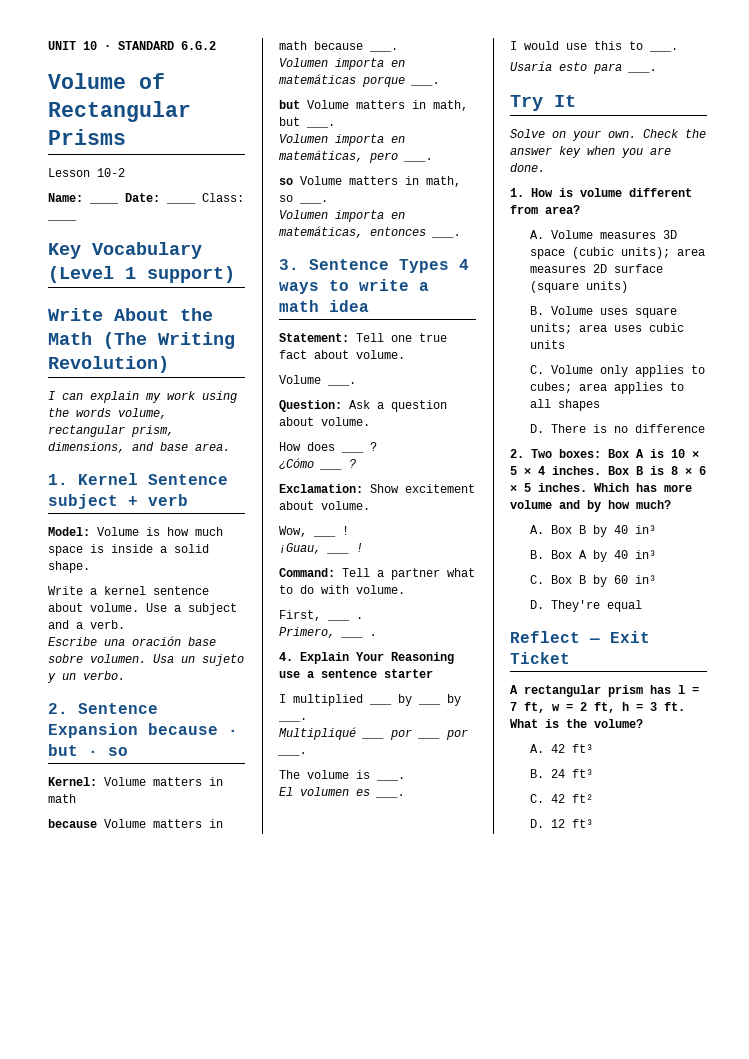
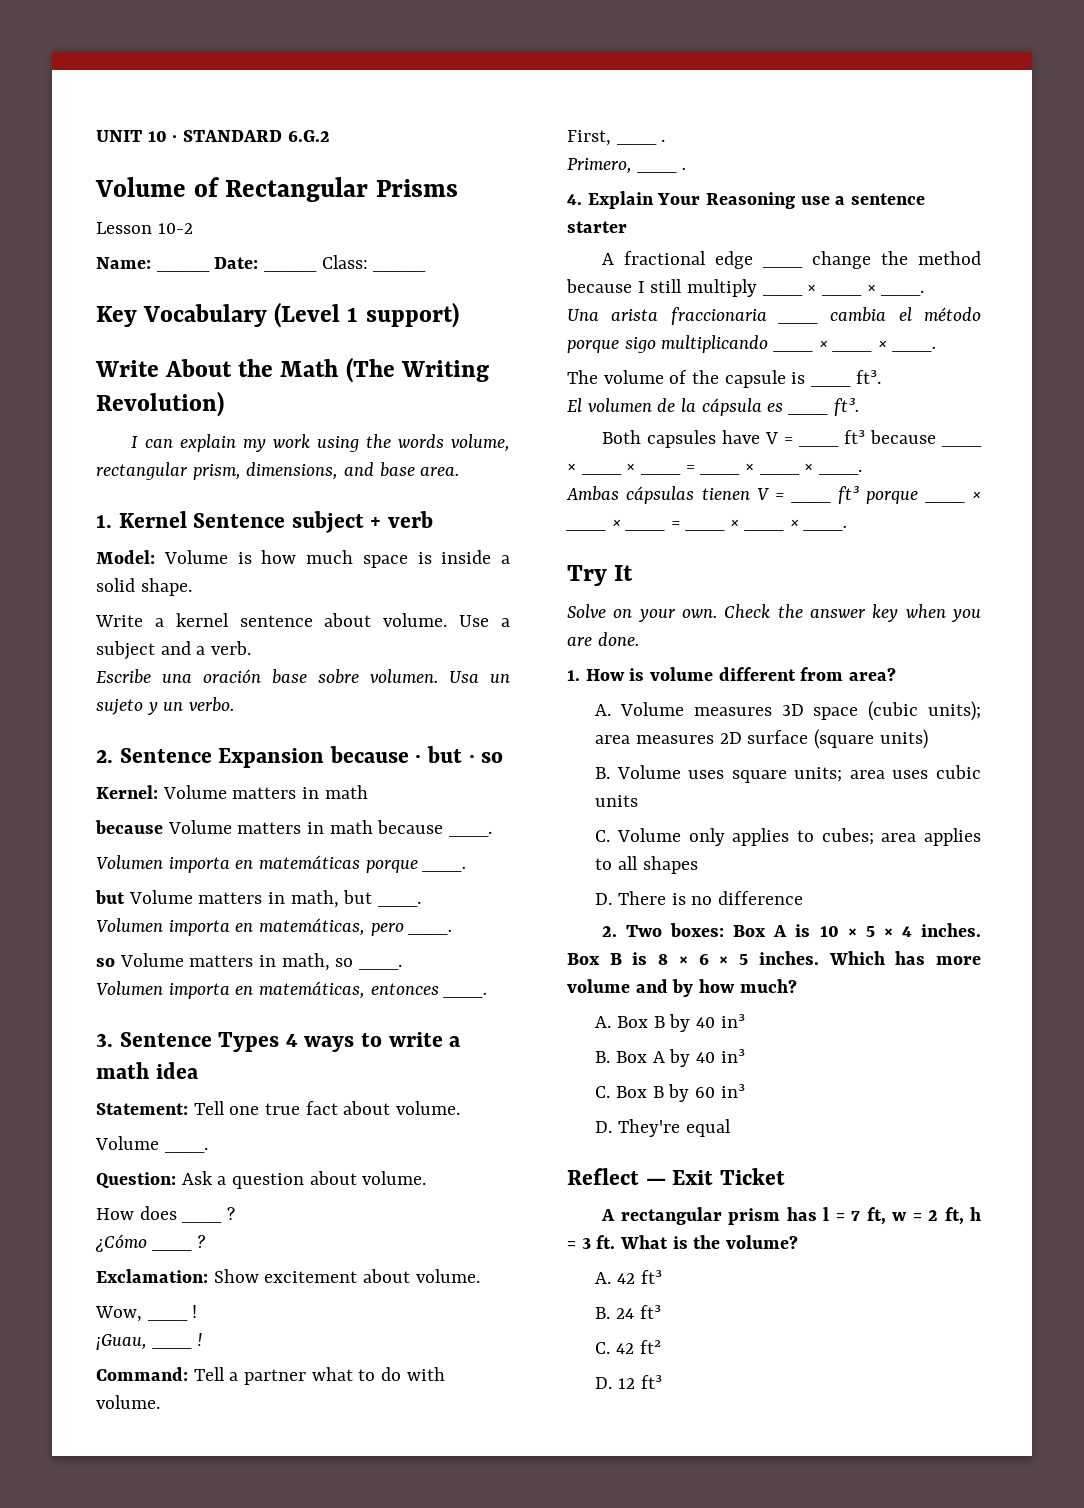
[279,694,461,706] [278,718,307,722] [279,727,468,740] [278,752,307,756] [279,770,405,781] [279,787,405,798] [510,41,678,52] [510,61,622,74] I multiplied ___ by ___ by ___. // Multipliqué ___ por ___ por ___. // The volume is ___. // El volumen es ___. // I would use this to ___. // Usaría esto para -> [602,251,981,269] [566,279,803,297] [807,284,817,293] [822,293,863,296] [866,284,925,296] [567,307,981,325] [567,335,814,353] [818,340,828,349] [832,349,873,352] [878,340,936,352] [567,370,806,388] [811,384,852,387] [855,370,881,384] [567,398,784,416] [788,398,859,416] [602,430,794,448] [799,444,840,447] [844,430,937,444] [942,444,982,447] [567,463,576,472] [581,472,622,475] [626,463,636,472] [641,472,682,475] [685,465,695,472] [700,472,741,475] [745,463,755,472] [759,472,800,475] [804,463,863,475] [566,486,785,504] [790,486,965,504] [972,491,981,500] [566,528,606,531] [611,519,621,528] [625,528,666,531] [671,521,681,528] [684,528,725,531] [730,519,740,528] [744,528,785,531] [789,519,799,528] A fractional edge ___ change the method because I still multiply ___ × ___ × ___. // Una arista fraccionaria ___ cambia el método porque sigo multiplicando ___ × ___ × ___. // The volume of the capsule is ___ ft³. // El volumen de la cápsula es ___ ft³. // Both capsules have V = ___ ft³ because ___ × ___ × ___ = ___ × ___ × ___. // Ambas cápsulas tienen V = ___ ft³ porque ___ × ___ × ___ = ___ × ___ ×

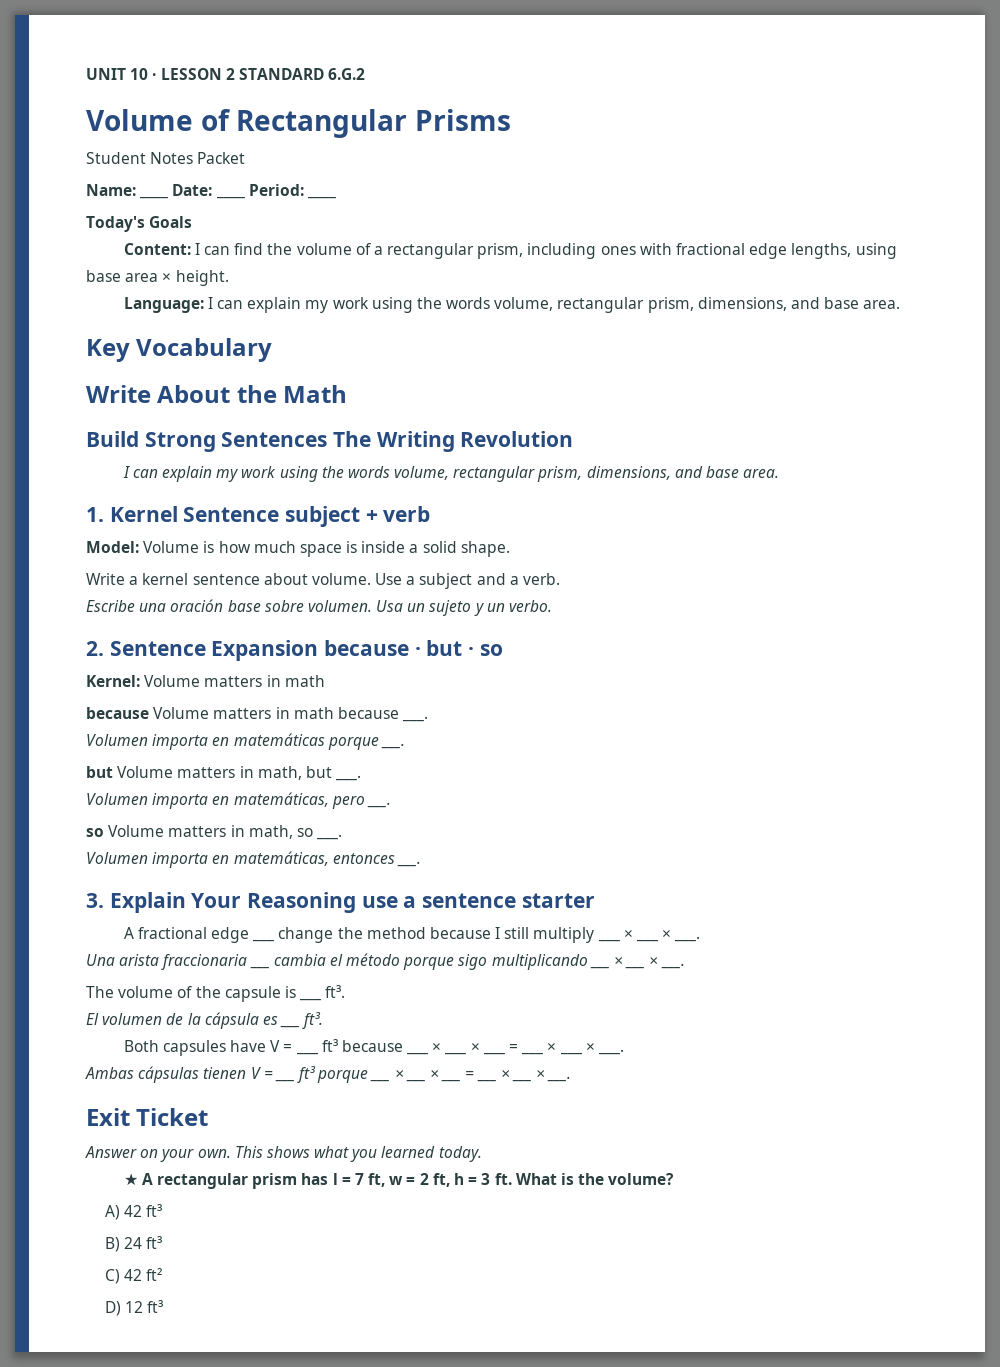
(178, 138) none -> [160,68,235,80] LESSON 2
[96,222,193,234] Lesson 10-2 -> [86,152,246,164] Student Notes Packet
[321,255,368,269] [373,269,427,272] Class: ____ -> [248,184,304,196] [306,196,336,199] [86,216,193,232] [123,243,897,259] [86,270,229,286] [123,297,901,313] Period: ____ // Today's Goals // Content: I can find the volume of a rectangular prism, including ones with fractional edge lengths, using base area × height. // Language: I can explain my work using the words volume, rectangular prism, dimensions, and base area.
[274,302,459,328] (Level 1 support) -> (273, 350) none
[345,357,489,383] [96,391,224,417] (The Writing Revolution) -> [86,431,574,452] // Build Strong Sentences The Writing Revolution
[119,1032,462,1052] [96,1062,199,1079] [96,1101,461,1115] [95,1136,208,1153] [96,1171,427,1189] [96,1206,177,1220] [182,1220,223,1223] [227,1207,236,1220] [95,1234,192,1252] [197,1235,207,1248] [96,1269,480,1283] [95,1306,188,1322] [192,1305,198,1318] [96,1334,192,1350] [197,1333,203,1346] [96,1367,445,1385] [96,1395,160,1409] [567,130,657,146] [661,139,666,142] [567,158,677,174] [682,167,687,170] [567,194,582,205] Sentence Types 4 ways to write a math idea // Statement: Tell one true fact about volume. // Volume ___. // Question: Ask a question about volume. // How does ___ ? // ¿Cómo ___ ? // Exclamation: Show excitement about volume. // Wow, ___ ! // ¡Guau, ___ ! // Command: Tell a partner what to do with volume. // First, ___ . // Primero, ___ . // 4. -> (104, 900) none
[567,565,634,586] [567,604,981,622] [567,632,639,646] [567,667,897,681] [595,701,981,721] [595,729,928,749] [595,765,981,783] [595,795,639,807] [595,828,981,846] [595,856,698,874] [595,891,804,905] [602,923,981,937] [567,951,981,965] [567,979,797,997] [595,1014,745,1032] [595,1049,745,1067] [595,1084,745,1102] [595,1119,731,1137] [567,1168,785,1185] Try It // Solve on your own. Check the answer key when you are done. // 1. How is volume different from area? // A. Volume measures 3D space (cubic units); area measures 2D surface (square units) // B. Volume uses square units; area uses cubic units // C. Volume only applies to cubes; area applies to all shapes // D. There is no difference // 2. Two boxes: Box A is 10 × 5 × 4 inches. Box B is 8 × 6 × 5 inches. Which has more volume and by how much? // A. Box B by 40 in³ // B. Box A by 40 in³ // C. Box B by 60 in³ // D. They're equal // Reflect — Exit Ticket // -> [86,1108,209,1126] [85,1146,482,1162] [123,1173,138,1186] Exit Ticket // Answer on your own. This shows what you learned today. // ★
[595,1272,612,1284] A. -> [104,1205,120,1220] A)
[595,1307,611,1319] B. -> [104,1237,120,1252] B)
[595,1342,611,1354] C. -> [104,1269,120,1284] C)
[595,1377,613,1389] D. -> [104,1301,121,1316] D)

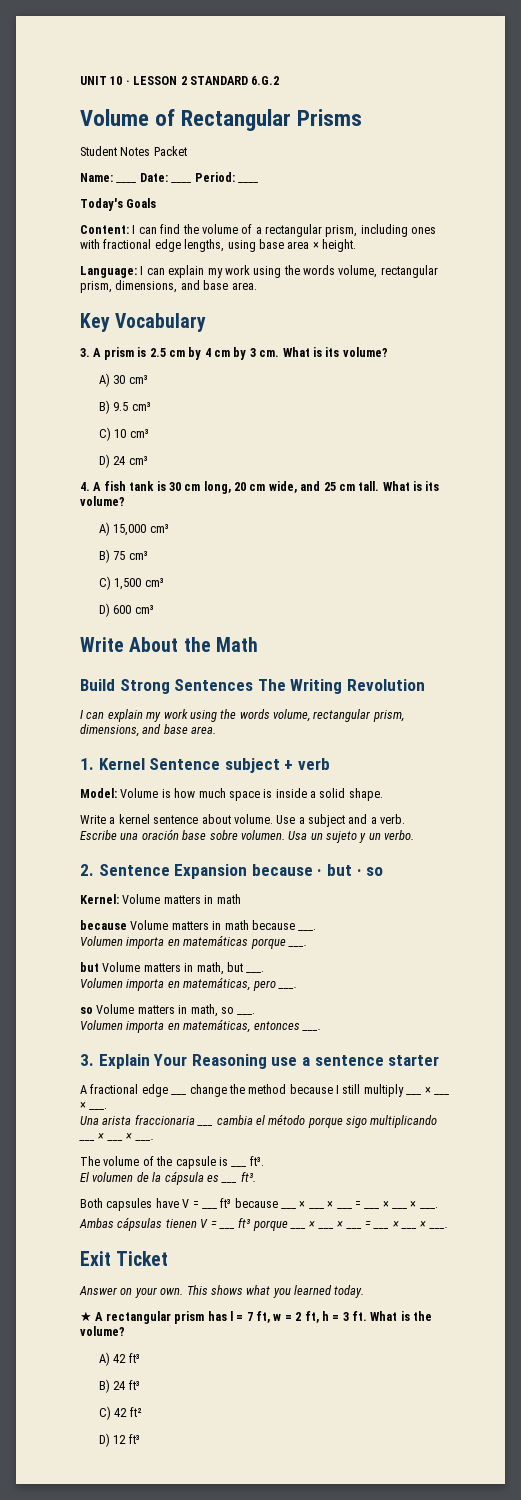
(273, 350) none -> [80,347,388,360] [98,373,148,387] [98,400,151,414] [98,427,149,441] [98,454,148,468] [80,481,440,494] [80,496,125,506] [98,522,169,536] [98,549,148,563] [98,576,164,590] [98,603,154,617] // 3. A prism is 2.5 cm by 4 cm by 3 cm. What is its volume? // A) 30 cm³ // B) 9.5 cm³ // C) 10 cm³ // D) 24 cm³ // 4. A fish tank is 30 cm long, 20 cm wide, and 25 cm tall. What is its volume? // A) 15,000 cm³ // B) 75 cm³ // C) 1,500 cm³ // D) 600 cm³

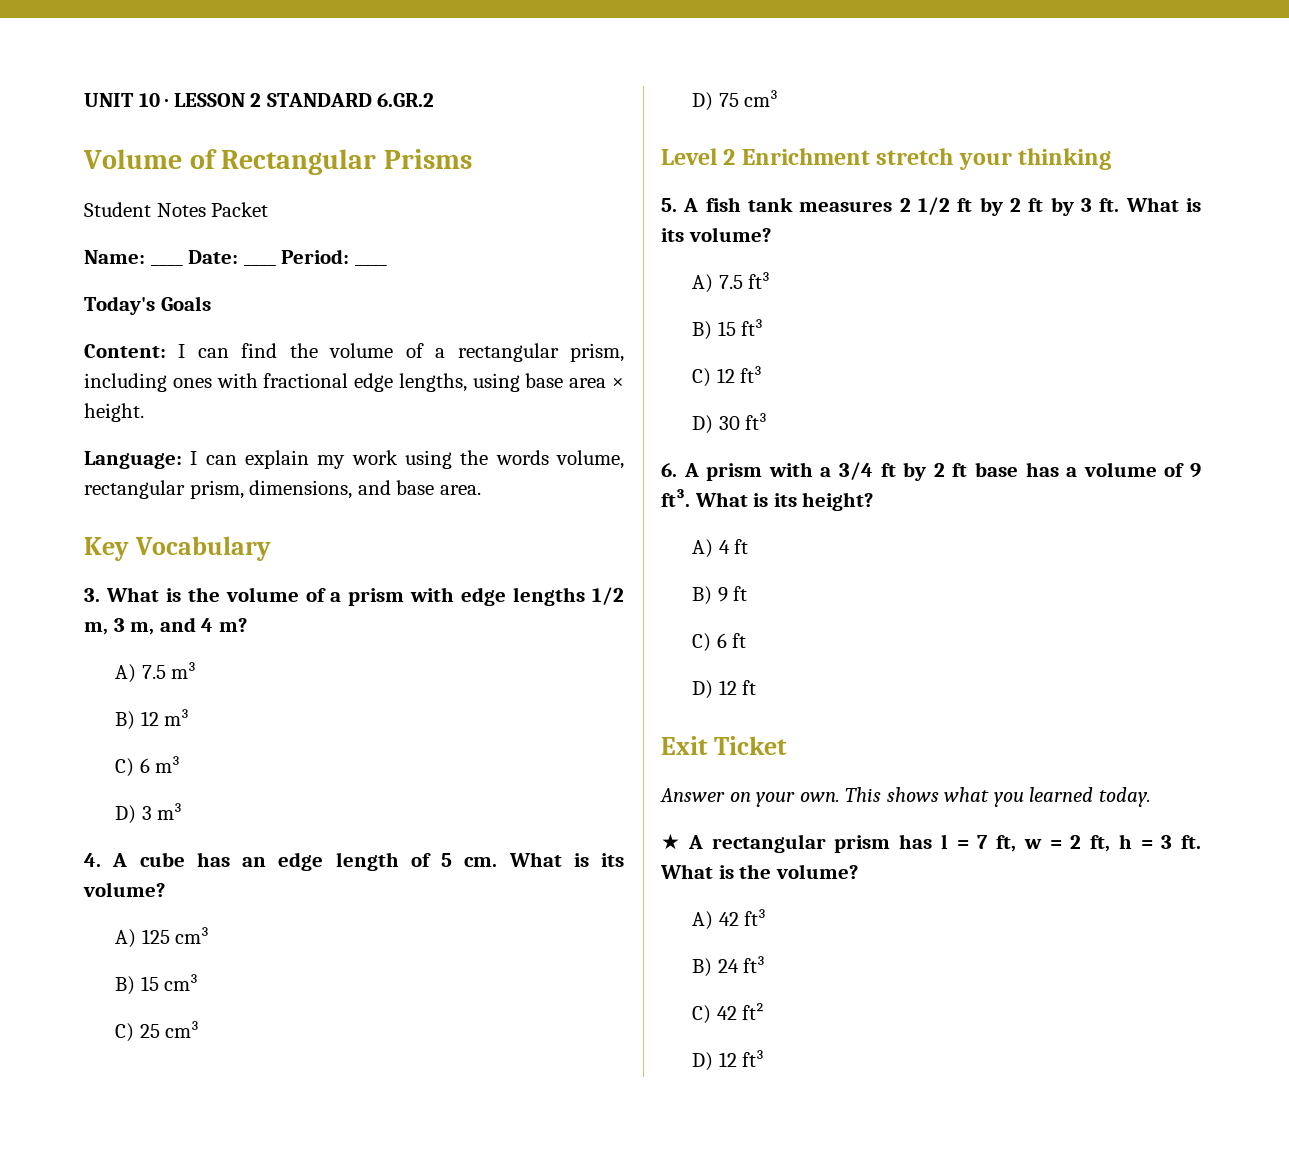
[251,76,280,85] 6.G.2 -> [377,93,435,107] 6.GR.2
[93,347,256,360] A prism is 2.5 cm by 4 cm by 3 -> [105,587,625,606] [84,617,247,635] [115,662,198,683] [115,709,191,730] [115,756,182,777] [115,803,184,824] [84,852,452,871] What is the volume of a prism with edge lengths 1/2 m, 3 m, and 4 m? // A) 7.5 m³ // B) 12 m³ // C) 6 m³ // D) 3 m³ // 4. A cube has an edge length of 5
[113,375,148,384] [98,400,151,414] [98,427,149,441] [98,454,148,468] [80,481,440,494] [80,496,125,506] [98,522,169,536] [98,549,148,563] [98,576,164,590] [98,603,154,617] [80,637,258,652] [80,679,425,694] [80,709,404,722] [80,724,217,737] [80,758,330,773] [80,788,383,801] [80,814,406,827] [80,829,415,843] [80,864,384,879] [80,894,241,904] [80,920,317,931] [80,935,307,949] [80,962,265,975] [80,977,297,991] [80,1004,256,1017] [80,1019,321,1033] [80,1054,440,1069] [80,1084,422,1097] [424,1086,431,1094] [433,1094,449,1095] [80,1101,108,1110] [80,1115,195,1125] [197,1125,214,1126] [216,1114,438,1128] [79,1140,95,1141] [98,1132,105,1140] [106,1140,123,1141] [126,1132,154,1141] [80,1156,228,1169] [231,1166,247,1167] [249,1156,264,1166] [80,1171,219,1185] [221,1182,238,1183] [240,1172,256,1182] [80,1198,199,1211] [201,1208,217,1209] [220,1198,278,1208] [281,1208,296,1209] [299,1200,306,1208] [308,1208,324,1209] [327,1200,334,1208] [336,1208,352,1209] [354,1201,361,1208] [364,1208,380,1209] [382,1200,389,1208] [392,1208,407,1209] [410,1200,438,1209] [79,1217,217,1231] [218,1228,235,1229] [238,1218,306,1231] [309,1220,316,1228] [317,1228,334,1229] [337,1220,344,1228] [345,1228,362,1229] [364,1221,371,1228] [373,1228,390,1229] [392,1220,399,1228] [401,1228,417,1229] [420,1220,448,1229] 30 cm³ // B) 9.5 cm³ // C) 10 cm³ // D) 24 cm³ // 4. A fish tank is 30 cm long, 20 cm wide, and 25 cm tall. What is its volume? // A) 15,000 cm³ // B) 75 cm³ // C) 1,500 cm³ // D) 600 cm³ // Write About the Math // Build Strong Sentences The Writing Revolution // I can explain my work using the words volume, rectangular prism, dimensions, and base area. // 1. Kernel Sentence subject + verb // Model: Volume is how much space is inside a solid shape. // Write a kernel sentence about volume. Use a subject and a verb. // Escribe una oración base sobre volumen. Usa un sujeto y un verbo. // 2. Sentence Expansion because · but · so // Kernel: Volume matters in math // because Volume matters in math because ___. // Volumen importa en matemáticas porque ___. // but Volume matters in math, but ___. // Volumen importa en matemáticas, pero ___. // so Volume matters in math, so ___. // Volumen importa en matemáticas, entonces ___. // 3. Explain Your Reasoning use a sentence starter // A fractional edge ___ change the method because I still multiply ___ × ___ × ___. // Una arista fraccionaria ___ cambia el método porque sigo multiplicando ___ × ___ × ___. // The volume of the capsule is ___ ft³. // El volumen de la cápsula es ___ ft³. // Both capsules have V = ___ ft³ because ___ × ___ × ___ = ___ × ___ × ___. // Ambas cápsulas tienen V = ___ ft³ porque ___ × ___ × ___ = ___ × ___ × ___. -> [141,927,211,944] [115,974,200,995] [115,1021,201,1042] [692,90,780,111] [661,148,1112,170] [661,197,1201,216] [661,227,771,242] [692,272,772,293] [692,319,765,340] [692,366,764,387] [692,413,769,434] [661,462,1201,481] [661,489,874,511] [692,539,749,558] [692,586,748,605] [692,633,747,652] [692,680,757,699] 125 cm³ // B) 15 cm³ // C) 25 cm³ // D) 75 cm³ // Level 2 Enrichment stretch your thinking // 5. A fish tank measures 2 1/2 ft by 2 ft by 3 ft. What is its volume? // A) 7.5 ft³ // B) 15 ft³ // C) 12 ft³ // D) 30 ft³ // 6. A prism with a 3/4 ft by 2 ft base has a volume of 9 ft³. What is its height? // A) 4 ft // B) 9 ft // C) 6 ft // D) 12 ft

